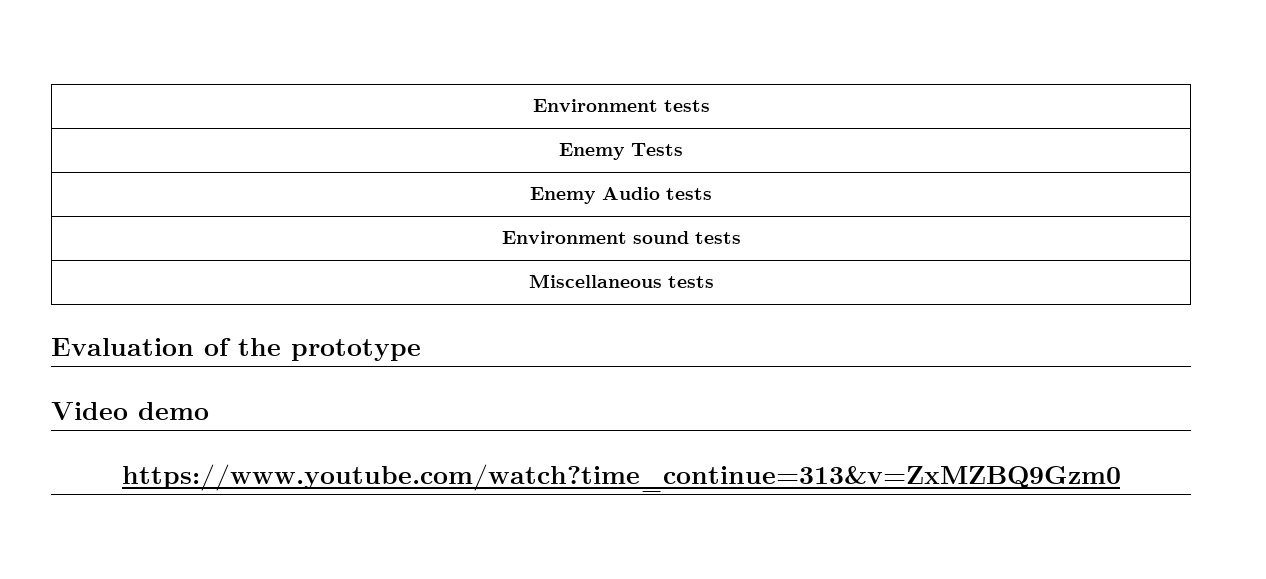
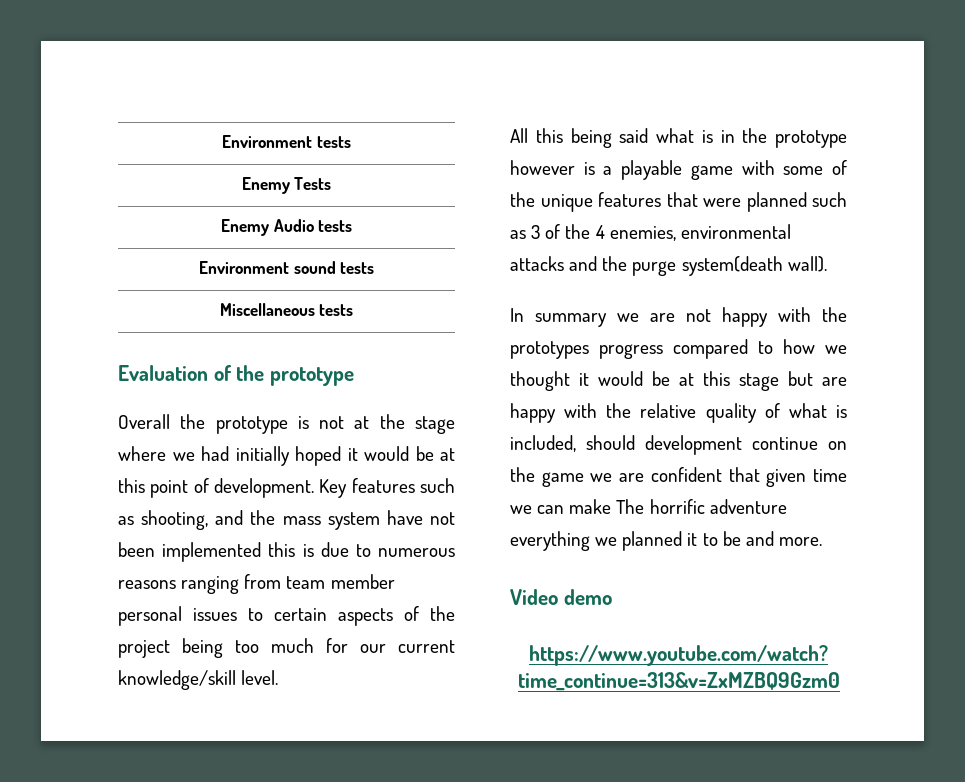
(421, 350) none -> [118,414,455,434] [118,446,455,466] [118,478,456,498] [118,510,455,530] [118,542,456,562] [118,574,395,594] [118,606,455,626] [118,638,455,658] [118,670,279,690] [510,128,847,148] [510,160,847,180] [510,192,847,212] [510,224,791,241] [510,256,827,276] [510,307,847,327] [510,339,847,359] [510,371,847,391] [510,403,847,423] [510,435,847,455] [510,467,847,487] [510,499,787,514] [510,531,822,551] // Overall the prototype is not at the stage where we had initially hoped it would be at this point of development. Key features such as shooting, and the mass system have not been implemented this is due to numerous reasons ranging from team member personal issues to certain aspects of the project being too much for our current knowledge/skill level. // All this being said what is in the prototype however is a playable game with some of the unique features that were planned such as 3 of the 4 enemies, environmental attacks and the purge system(death wall). // In summary we are not happy with the prototypes progress compared to how we thought it would be at this stage but are happy with the relative quality of what is included, should development continue on the game we are confident that given time we can make The horrific adventure everything we planned it to be and more.

